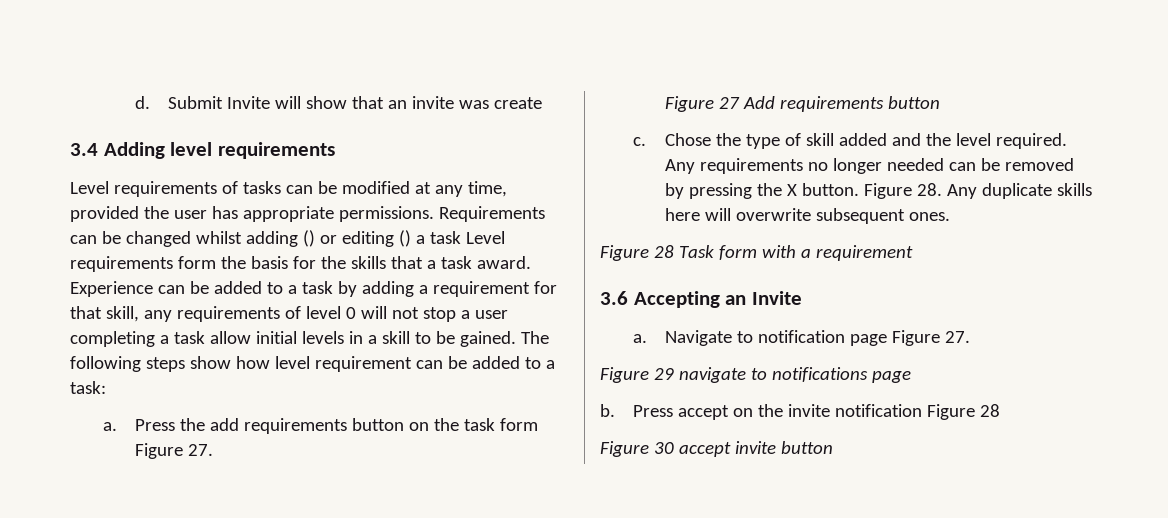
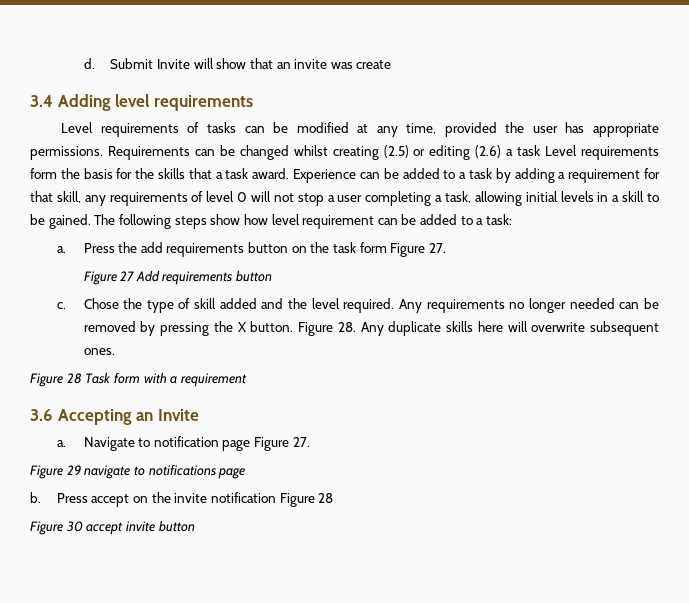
[245,230,315,247] adding () -> [332,145,409,160] creating (2.5)
[398,230,411,247] () -> [475,145,502,158] (2.6)
[173,331,251,344] task allow -> [444,191,522,206] task, allowing

